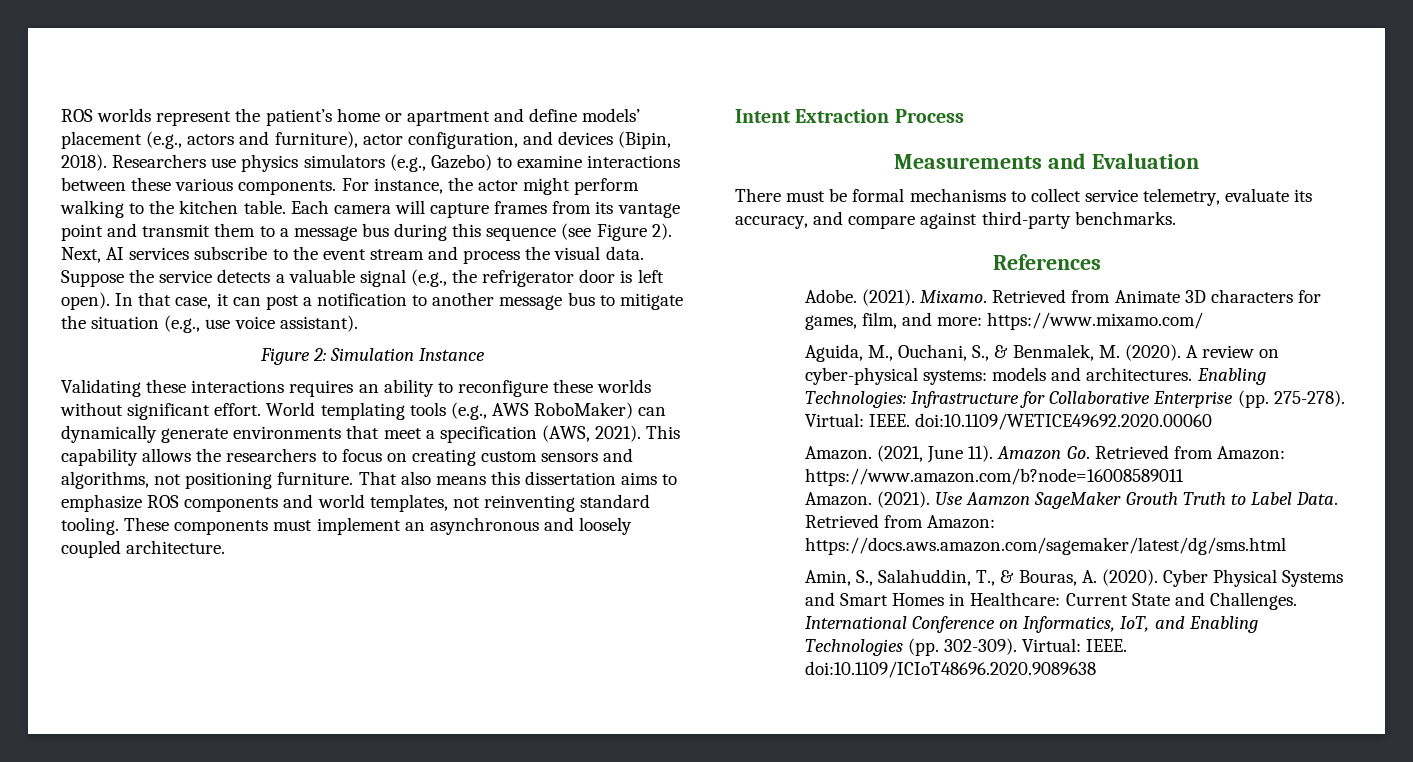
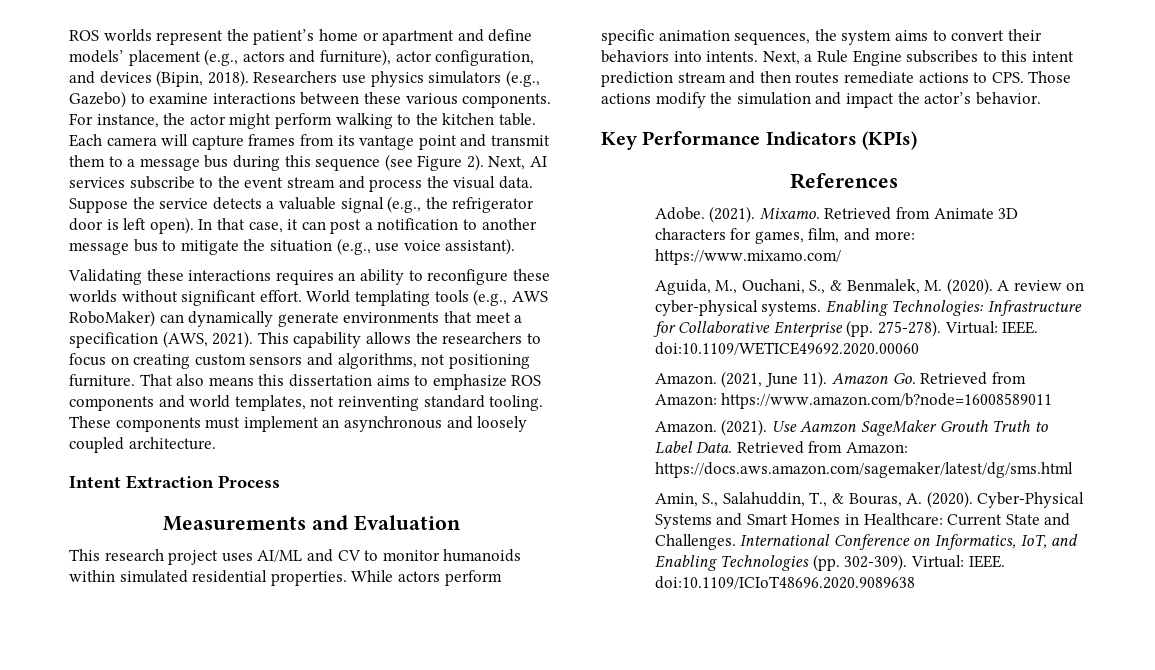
[259,348,486,365] // Figure 2: Simulation Instance -> (516, 246) none
[735,188,1313,206] [735,211,1176,229] There must be formal mechanisms to collect service telemetry, evaluate its accuracy, and compare against third-party benchmarks. -> [69,549,522,565] [69,570,502,586] [601,29,1042,45] [601,50,1074,66] [601,71,1072,87] [601,92,1041,108] [601,131,918,150] This research project uses AI/ML and CV to monitor humanoids within simulated residential properties. While actors perform specific animation sequences, the system aims to convert their behaviors into intents. Next, a Rule Engine subscribes to this intent prediction stream and then routes remediate actions to CPS. Those actions modify the simulation and impact the actor’s behavior. // Key Performance Indicators (KPIs)
[922,367,1193,385] systems: models and architectures. -> [761,301,822,316] systems.
[1162,569,1278,587] Cyber Physical -> [977,492,1085,508] Cyber-Physical

